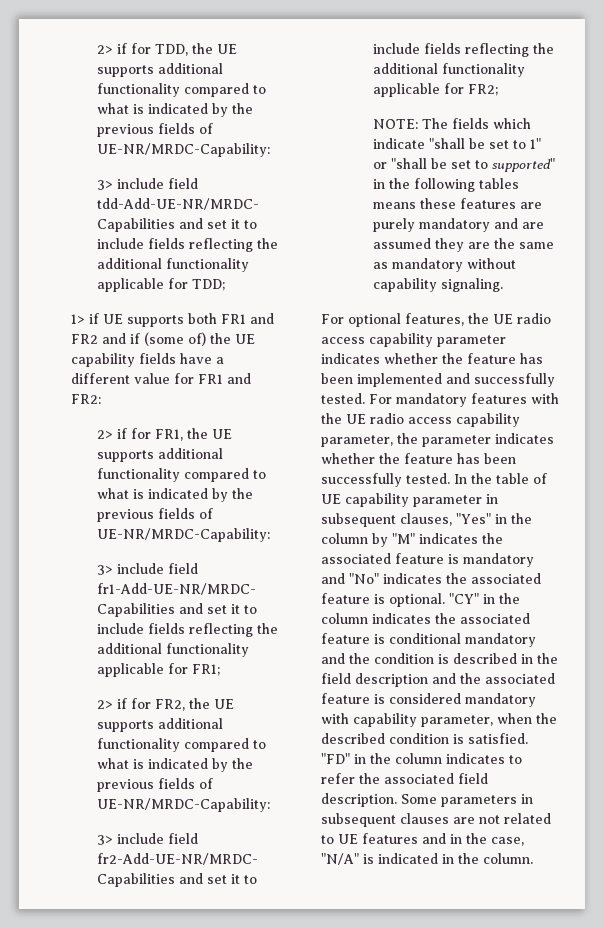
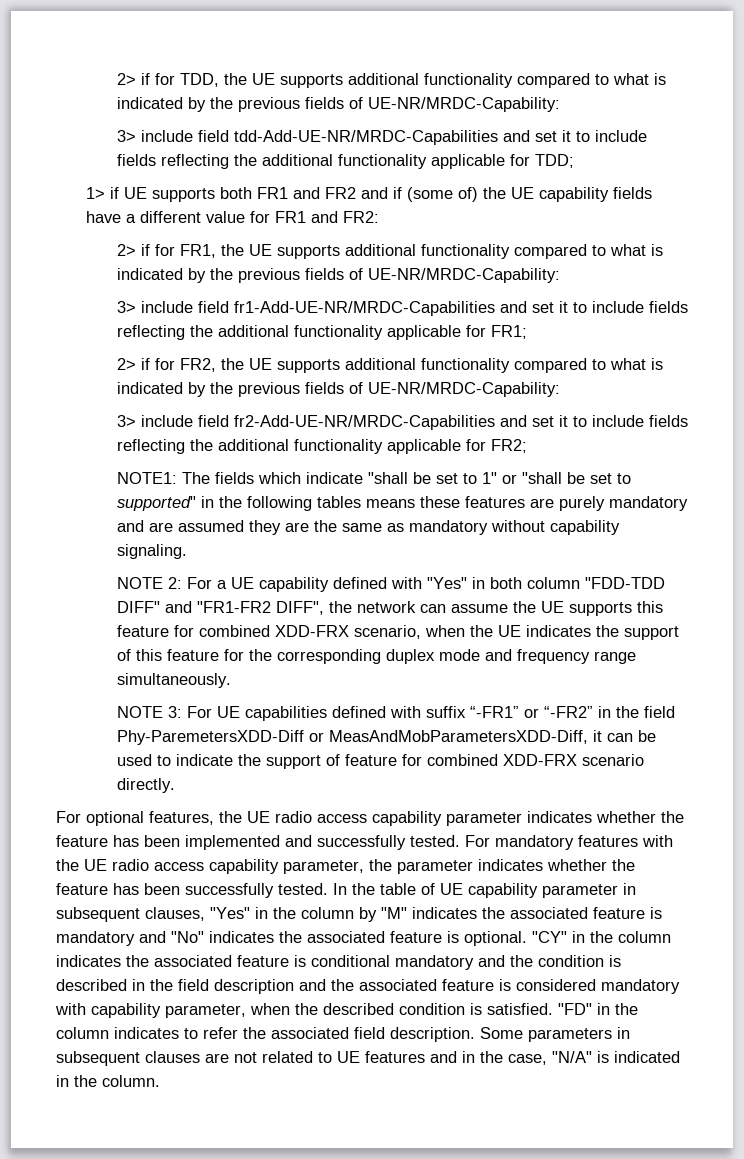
[373,119,419,129] NOTE: -> [116,472,177,484] NOTE1:
(504, 285) none -> [116,577,665,592] [116,601,663,616] [116,625,679,640] [116,649,636,664] [116,673,231,688] [116,706,675,721] [116,730,656,745] [116,754,644,769] [116,778,175,793] // NOTE 2: For a UE capability defined with "Yes" in both column "FDD-TDD DIFF" and "FR1-FR2 DIFF", the network can assume the UE supports this feature for combined XDD-FRX scenario, when the UE indicates the support of this feature for the corresponding duplex mode and frequency range simultaneously. // NOTE 3: For UE capabilities defined with suffix “-FR1” or “-FR2” in the field Phy-ParemetersXDD-Diff or MeasAndMobParametersXDD-Diff, it can be used to indicate the support of feature for combined XDD-FRX scenario directly.

